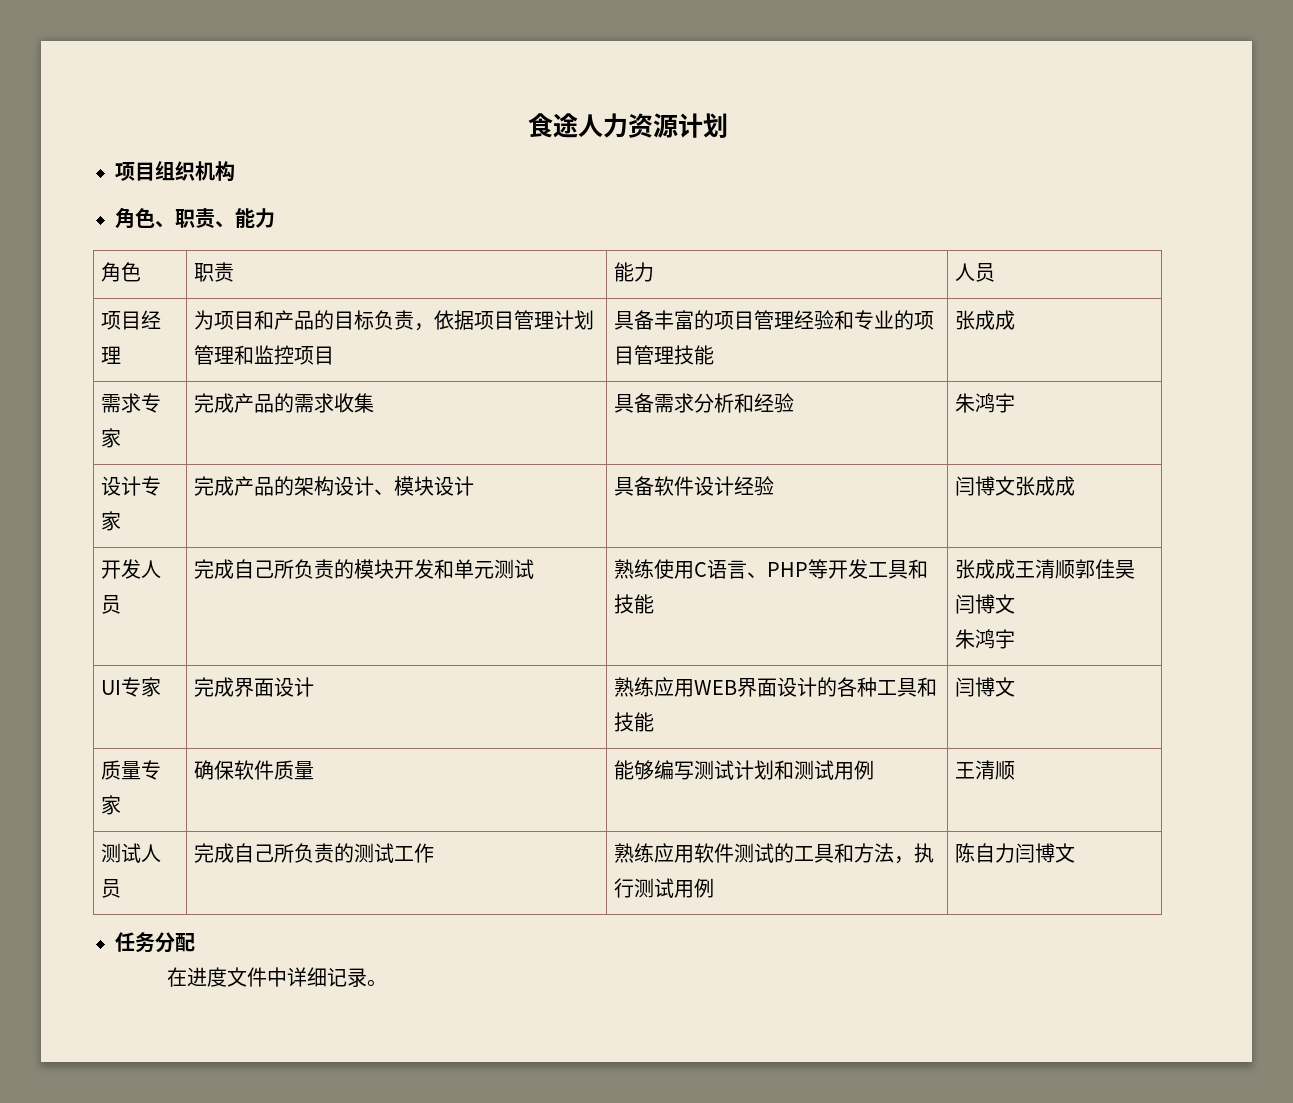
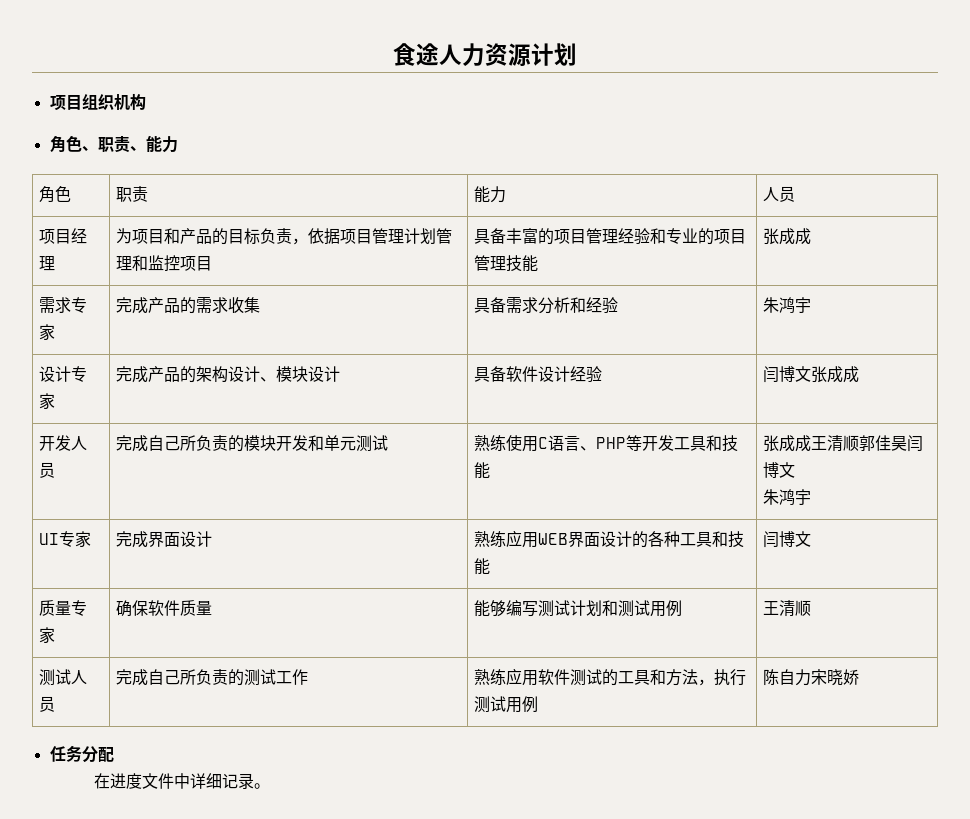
[1015,843,1076,863] 闫博文 -> [811,669,860,686] 宋晓娇

